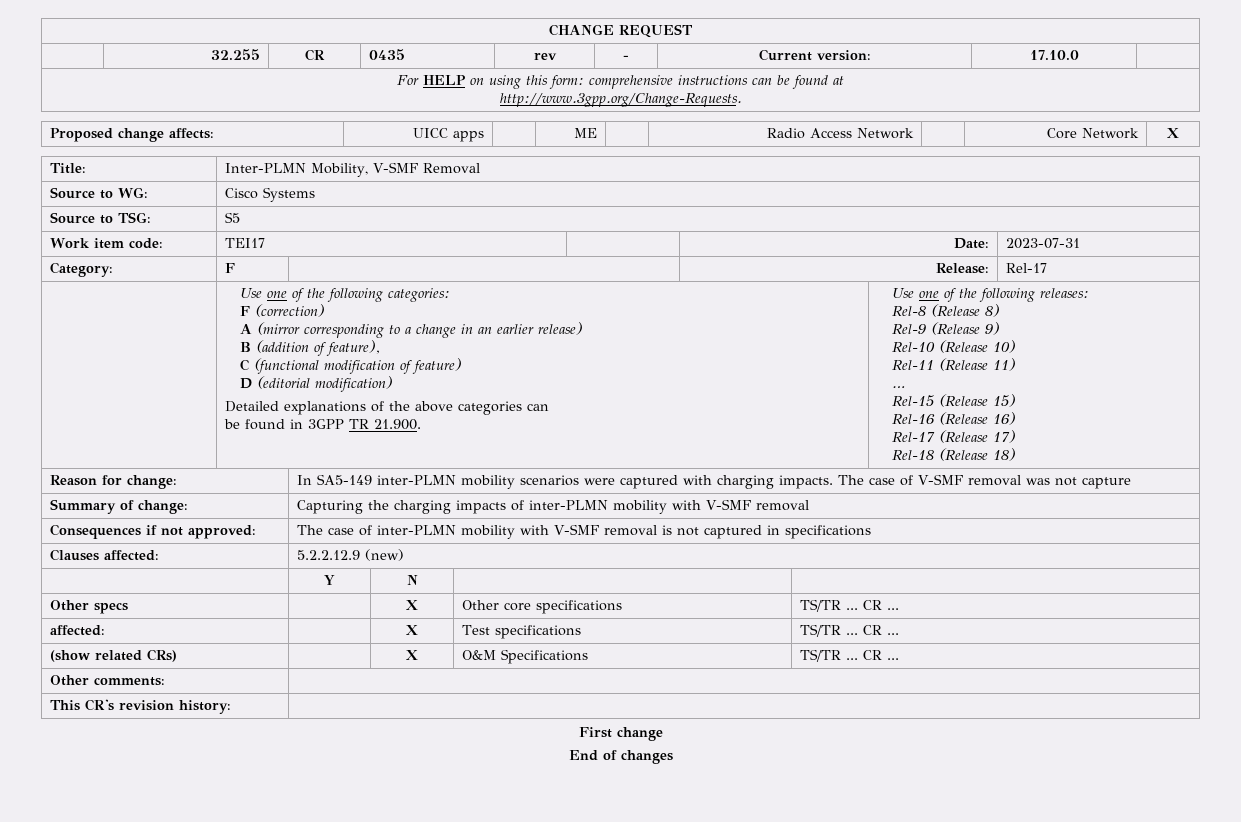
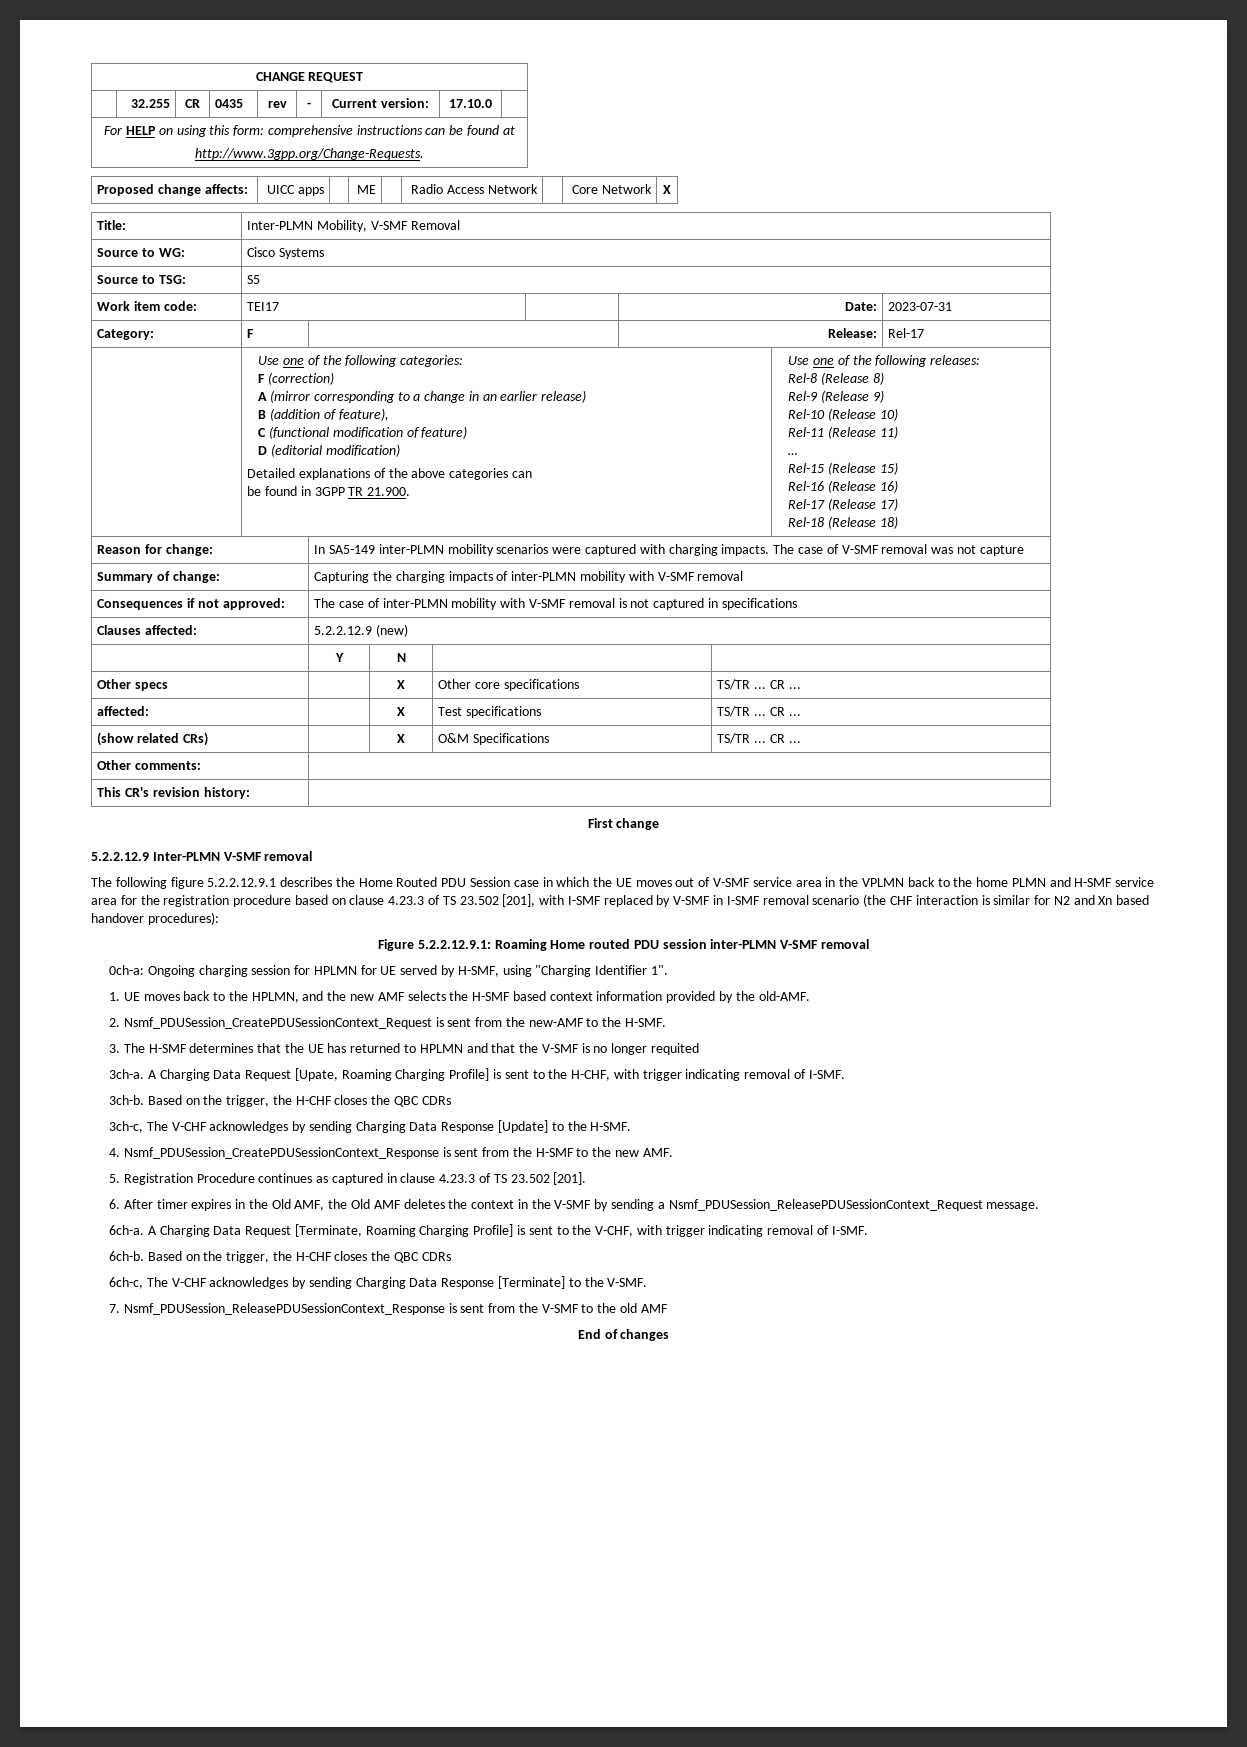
(663, 734) none -> [91,851,313,861] [91,877,1155,889] [91,894,1150,907] [91,912,219,925] [377,939,870,951] [109,965,668,977] [109,991,810,1003] [109,1017,667,1029] [109,1043,700,1055] [109,1068,845,1081] [109,1095,451,1107] [109,1120,632,1133] [109,1147,673,1159] [109,1172,587,1185] [109,1199,1040,1211] [109,1224,868,1237] [109,1251,451,1263] [109,1276,648,1289] [109,1303,668,1315] // 5.2.2.12.9 Inter-PLMN V-SMF removal // The following figure 5.2.2.12.9.1 describes the Home Routed PDU Session case in which the UE moves out of V-SMF service area in the VPLMN back to the home PLMN and H-SMF service area for the registration procedure based on clause 4.23.3 of TS 23.502 [201], with I-SMF replaced by V-SMF in I-SMF removal scenario (the CHF interaction is similar for N2 and Xn based handover procedures): // Figure 5.2.2.12.9.1: Roaming Home routed PDU session inter-PLMN V-SMF removal // 0ch-a: Ongoing charging session for HPLMN for UE served by H-SMF, using "Charging Identifier 1". // 1. UE moves back to the HPLMN, and the new AMF selects the H-SMF based context information provided by the old-AMF. // 2. Nsmf_PDUSession_CreatePDUSessionContext_Request is sent from the new-AMF to the H-SMF. // 3. The H-SMF determines that the UE has returned to HPLMN and that the V-SMF is no longer requited // 3ch-a. A Charging Data Request [Upate, Roaming Charging Profile] is sent to the H-CHF, with trigger indicating removal of I-SMF. // 3ch-b. Based on the trigger, the H-CHF closes the QBC CDRs // 3ch-c, The V-CHF acknowledges by sending Charging Data Response [Update] to the H-SMF. // 4. Nsmf_PDUSession_CreatePDUSessionContext_Response is sent from the H-SMF to the new AMF. // 5. Registration Procedure continues as captured in clause 4.23.3 of TS 23.502 [201]. // 6. After timer expires in the Old AMF, the Old AMF deletes the context in the V-SMF by sending a Nsmf_PDUSession_ReleasePDUSessionContext_Request message. // 6ch-a. A Charging Data Request [Terminate, Roaming Charging Profile] is sent to the V-CHF, with trigger indicating removal of I-SMF. // 6ch-b. Based on the trigger, the H-CHF closes the QBC CDRs // 6ch-c, The V-CHF acknowledges by sending Charging Data Response [Terminate] to the V-SMF. // 7. Nsmf_PDUSession_ReleasePDUSessionContext_Response is sent from the V-SMF to the old AMF

